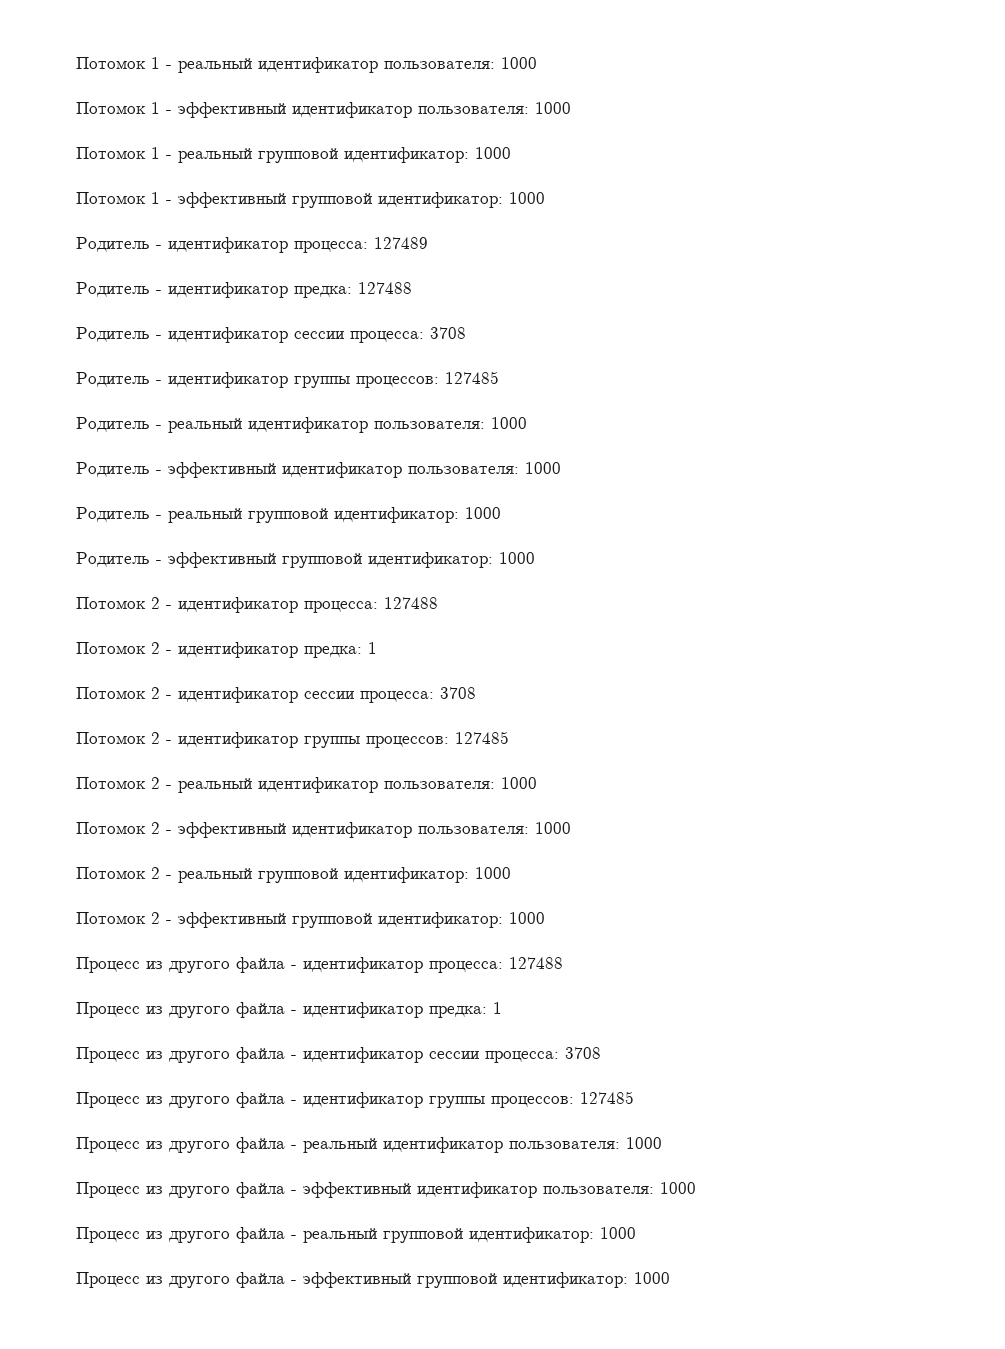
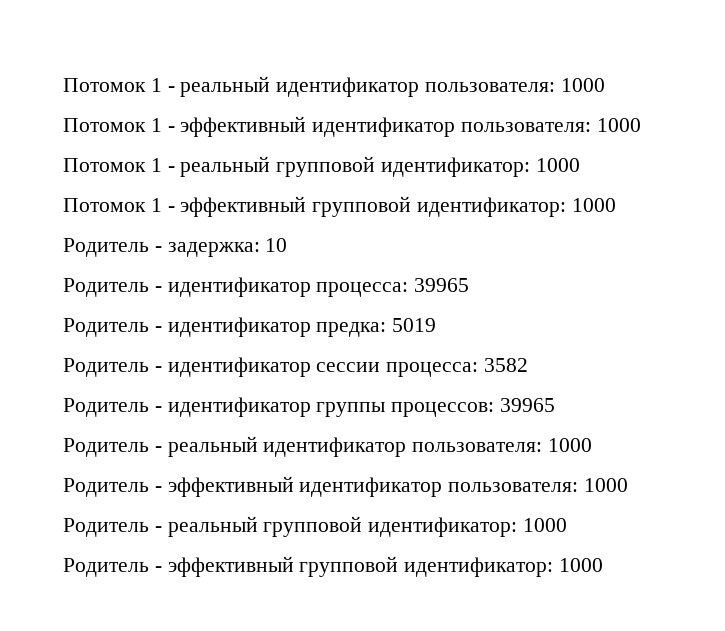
(545, 198) none -> [63,238,288,257] // Родитель - задержка: 10
[374,237,428,249] 127489 -> [414,278,470,292] 39965
[358,282,412,294] 127488 -> [392,318,437,332] 5019
[430,327,466,339] 3708 -> [484,358,529,372] 3582
[445,371,499,384] 127485 -> [500,398,556,412] 39965
[76,597,438,613] [76,642,377,658] [76,687,476,703] [76,731,509,748] [76,777,537,793] [76,822,571,838] [76,867,511,883] [76,912,545,928] [76,957,563,973] [76,1002,502,1018] [76,1047,601,1063] [76,1091,634,1108] [76,1137,662,1153] [76,1182,696,1198] [76,1227,636,1243] [76,1272,670,1288] // Потомок 2 - идентификатор процесса: 127488 // Потомок 2 - идентификатор предка: 1 // Потомок 2 - идентификатор сессии процесса: 3708 // Потомок 2 - идентификатор группы процессов: 127485 // Потомок 2 - реальный идентификатор пользователя: 1000 // Потомок 2 - эффективный идентификатор пользователя: 1000 // Потомок 2 - реальный групповой идентификатор: 1000 // Потомок 2 - эффективный групповой идентификатор: 1000 // Процесс из другого файла - идентификатор процесса: 127488 // Процесс из другого файла - идентификатор предка: 1 // Процесс из другого файла - идентификатор сессии процесса: 3708 // Процесс из другого файла - идентификатор группы процессов: 127485 // Процесс из другого файла - реальный идентификатор пользователя: 1000 // Процесс из другого файла - эффективный идентификатор пользователя: 1000 // Процесс из другого файла - реальный групповой идентификатор: 1000 // Процесс из другого файла - эффективный групповой идентификатор: 1000 -> (604, 565) none

